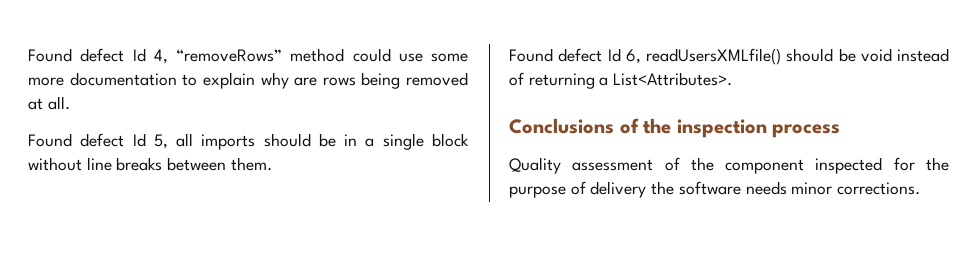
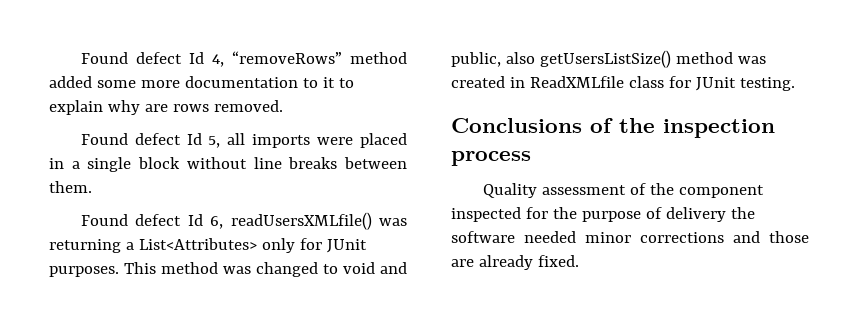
[352,48,423,62] could use -> [49,76,92,88] added
(198, 80) none -> [322,77,354,88] it to
[361,72,468,89] [28,96,70,110] being removed at all. -> [213,100,283,112] removed.
[263,133,336,147] should be -> [317,133,407,148] were placed
[786,48,949,62] [509,72,733,89] should be void instead of returning a List<Attributes>. -> [378,218,407,226] [49,238,367,253] [49,262,407,277] [451,50,766,68] [451,76,795,91] was returning a List<Attributes> only for JUnit purposes. This method was changed to void and public, also getUsersListSize() method was created in ReadXMLfile class for JUnit testing.
[745,181,921,195] needs minor corrections. -> [524,231,809,243] [451,255,579,270] needed minor corrections and those are already fixed.

